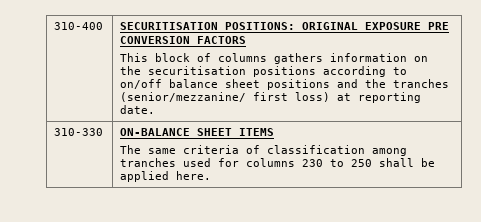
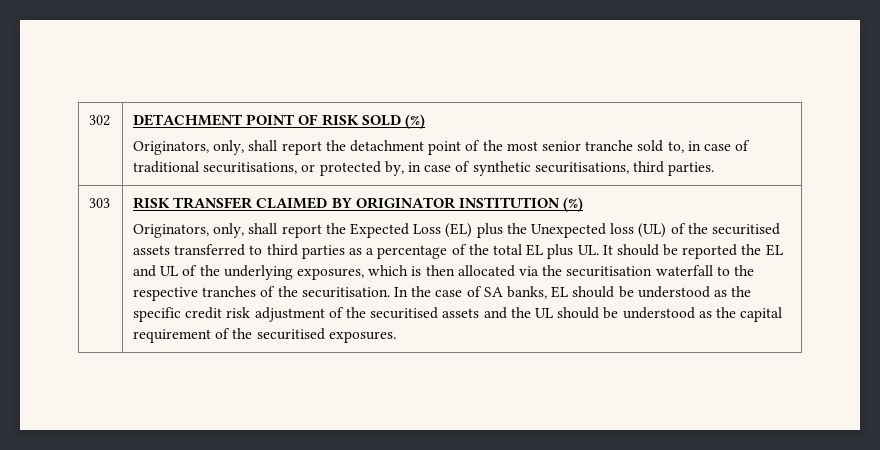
[54,22,104,30] [120,22,450,30] [120,36,247,44] [120,53,429,64] [120,66,408,77] [120,79,450,90] [120,92,422,103] [120,105,156,114] [54,128,104,136] [120,128,275,136] [120,145,408,156] [120,158,436,167] [120,171,212,182] 310-400 | SECURITISATION POSITIONS: ORIGINAL EXPOSURE PRE CONVERSION FACTORS // This block of columns gathers information on the securitisation positions according to on/off balance sheet positions and the tranches (senior/mezzanine/ first loss) at reporting date. // 310-330 | ON-BALANCE SHEET ITEMS // The same criteria of classification among tranches used for columns 230 to 250 shall be applied here. -> [89,115,111,126] [133,114,426,129] [133,140,751,155] [133,161,715,176] [89,198,111,208] [133,197,584,212] [133,223,780,238] [133,244,783,259] [133,265,754,280] [133,286,752,301] [133,307,783,322] [133,328,396,343] 302 | DETACHMENT POINT OF RISK SOLD (%) // Originators, only, shall report the detachment point of the most senior tranche sold to, in case of traditional securitisations, or protected by, in case of synthetic securitisations, third parties. // 303 | RISK TRANSFER CLAIMED BY ORIGINATOR INSTITUTION (%) // Originators, only, shall report the Expected Loss (EL) plus the Unexpected loss (UL) of the securitised assets transferred to third parties as a percentage of the total EL plus UL. It should be reported the EL and UL of the underlying exposures, which is then allocated via the securitisation waterfall to the respective tranches of the securitisation. In the case of SA banks, EL should be understood as the specific credit risk adjustment of the securitised assets and the UL should be understood as the capital requirement of the securitised exposures.

